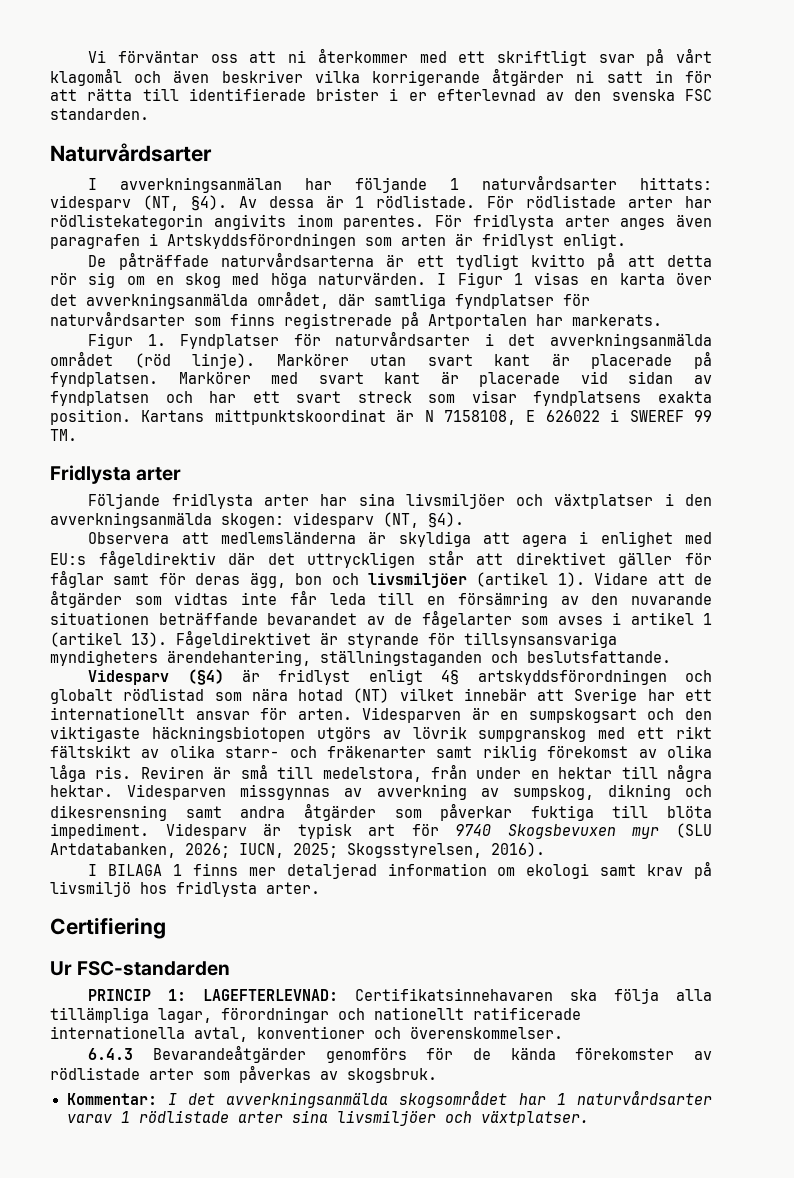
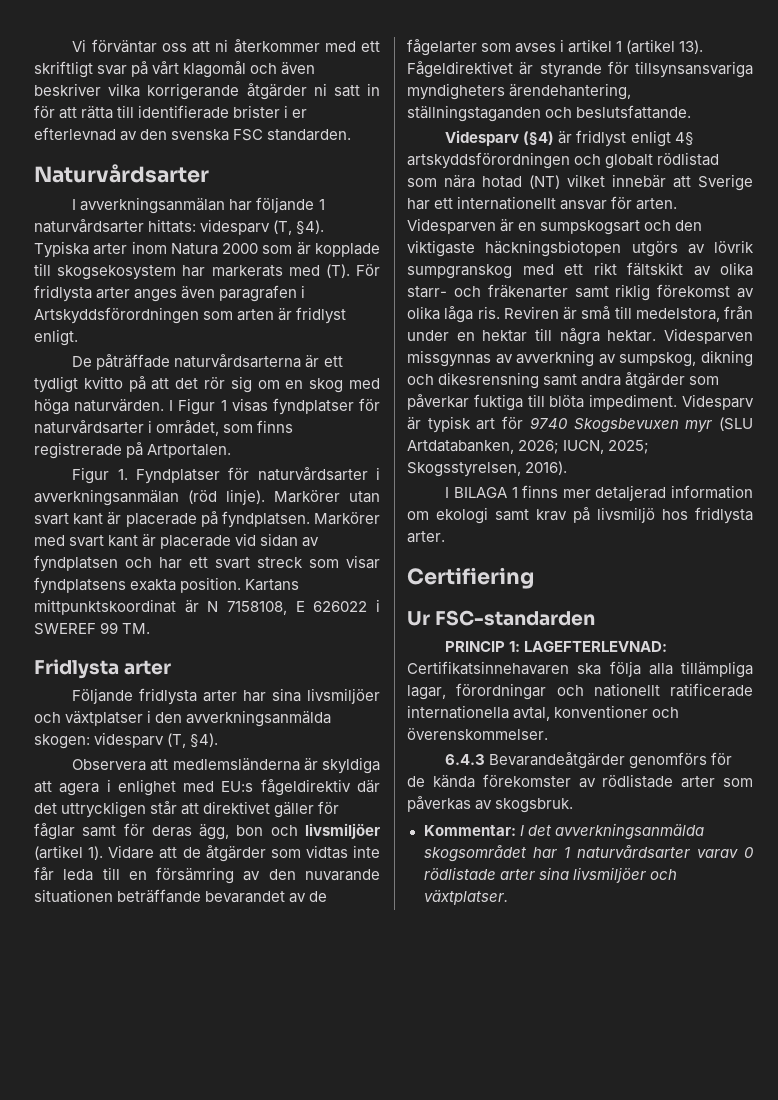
[142,195,712,211] [50,214,425,230] (NT, §4). Av dessa är 1 rödlistade. För rödlistade arter har rödlistekategorin angivits inom parentes. -> [273,220,325,235] [34,241,380,258] [34,263,350,280] (T, §4). Typiska arter inom Natura 2000 som är kopplade till skogsekosystem har markerats med (T).
[667,255,713,267] detta -> [175,378,199,389] det
[590,272,713,285] [50,291,446,309] en karta över det avverkningsanmälda området, där samtliga -> (268, 405) none
(185, 318) none -> [148,420,220,436] i området,
[428,314,662,329] Artportalen har markerats. -> [147,444,232,458] Artportalen.
[508,333,713,349] [50,351,113,366] det avverkningsanmälda området -> [34,489,179,506] avverkningsanmälan
[383,512,419,528] (NT, -> [167,733,187,748] (T,
[120,1111,130,1123] 1 -> [744,847,754,858] 0

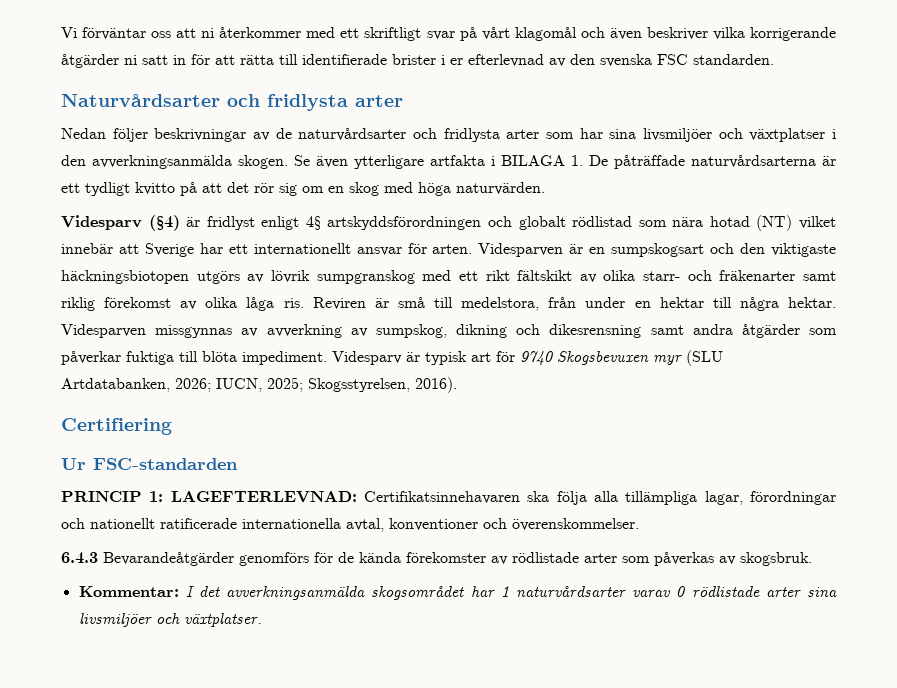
[72,197,325,214] [34,219,325,235] [34,241,380,258] [34,263,380,280] [34,285,306,302] [34,307,347,324] [34,329,78,346] // I avverkningsanmälan har följande 1 naturvårdsarter hittats: videsparv (T, §4). Typiska arter inom Natura 2000 som är kopplade till skogsekosystem har markerats med (T). För fridlysta arter anges även paragrafen i Artskyddsförordningen som arten är fridlyst enligt. // -> [227,94,403,111] [61,128,836,142] [61,155,583,169] och fridlysta arter // Nedan följer beskrivningar av de naturvårdsarter och fridlysta arter som har sina livsmiljöer och växtplatser i den avverkningsanmälda skogen. Se även ytterligare artfakta i BILAGA 1.
[169,398,380,415] [34,420,294,436] [34,442,232,459] [72,467,380,484] [34,489,380,506] [34,511,380,528] [34,533,320,549] [34,555,380,572] [34,577,300,594] [34,599,380,615] [34,622,151,635] [34,659,172,679] [72,688,381,705] [34,710,332,727] [34,732,219,749] [72,757,381,774] [34,779,380,796] [34,801,340,818] [34,823,380,840] [34,845,380,862] [34,867,380,884] [34,889,328,903] [407,39,704,56] [407,61,753,78] [407,83,632,100] [407,105,692,122] I Figur 1 visas fyndplatser för naturvårdsarter i området, som finns registrerade på Artportalen. // Figur 1. Fyndplatser för naturvårdsarter i avverkningsanmälan (röd linje). Markörer utan svart kant är placerade på fyndplatsen. Markörer med svart kant är placerade vid sidan av fyndplatsen och har ett svart streck som visar fyndplatsens exakta position. Kartans mittpunktskoordinat är N 7158108, E 626022 i SWEREF 99 TM. // Fridlysta arter // Följande fridlysta arter har sina livsmiljöer och växtplatser i den avverkningsanmälda skogen: videsparv (T, §4). // Observera att medlemsländerna är skyldiga att agera i enlighet med EU:s fågeldirektiv där det uttryckligen står att direktivet gäller för fåglar samt för deras ägg, bon och livsmiljöer (artikel 1). Vidare att de åtgärder som vidtas inte får leda till en försämring av den nuvarande situationen beträffande bevarandet av de fågelarter som avses i artikel 1 (artikel 13). Fågeldirektivet är styrande för tillsynsansvariga myndigheters ärendehantering, ställningstaganden och beslutsfattande. -> (545, 188) none
[445,485,753,501] [407,507,753,524] [407,531,445,543] // I BILAGA 1 finns mer detaljerad information om ekologi samt krav på livsmiljö hos fridlysta arter. -> (457, 385) none

